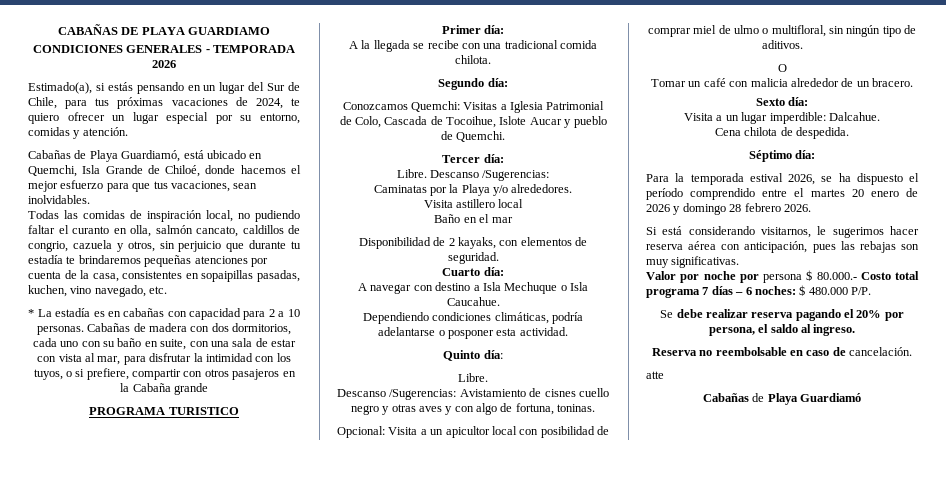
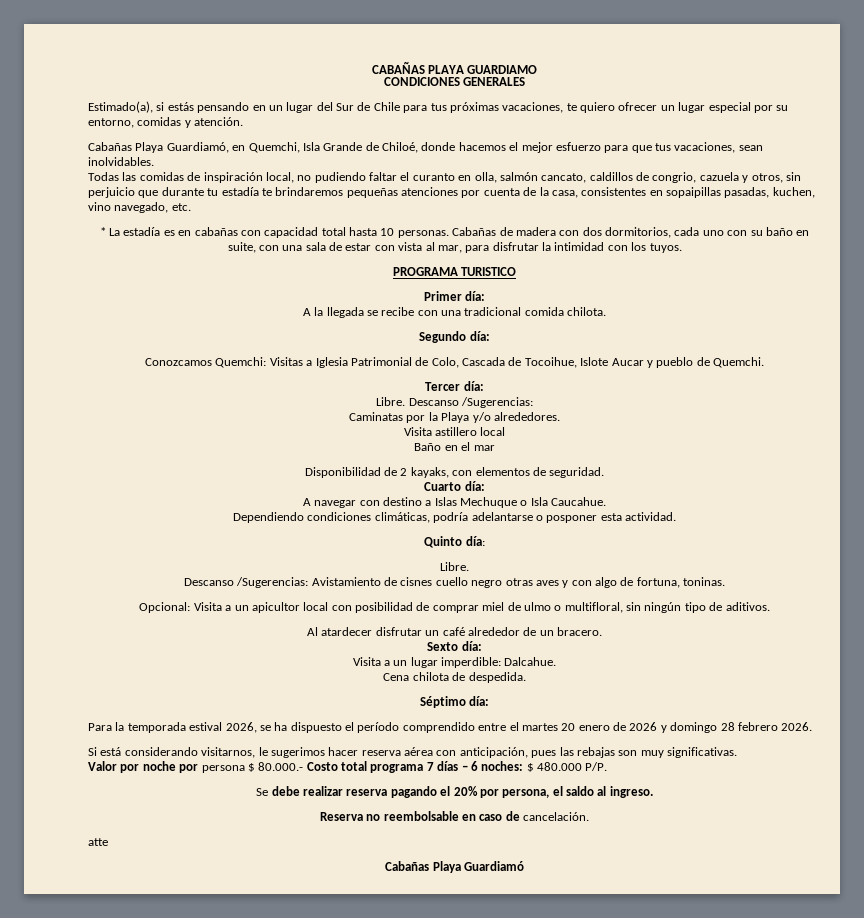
[121,27,139,35] DE -> (425, 67) none
[205,45,296,53] [152,60,176,68] - TEMPORADA 2026 -> (526, 81) none
[28,97,57,109] Chile, -> [373,102,400,111] Chile
[171,97,283,109] vacaciones de 2024, -> [502,102,564,113] vacaciones,
[74,150,87,159] de -> (132, 146) none
[183,150,246,159] está ubicado -> (229, 147) none
[243,309,285,320] para 2 a -> [321,227,378,236] total hasta
[33,368,296,380] [120,383,208,395] tuyos, o si prefiere, compartir con otros pasajeros en la Cabaña grande -> [649,243,682,253] tuyos.
[482,282,501,291] Isla -> [434,497,457,506] Islas
[382,406,390,415] y -> (503, 584) none
[777,64,787,72] [651,78,788,87] O // Tomar un café con malicia -> [307,627,465,636] Al atardecer disfrutar un café
[752,393,765,402] de -> (430, 866) none

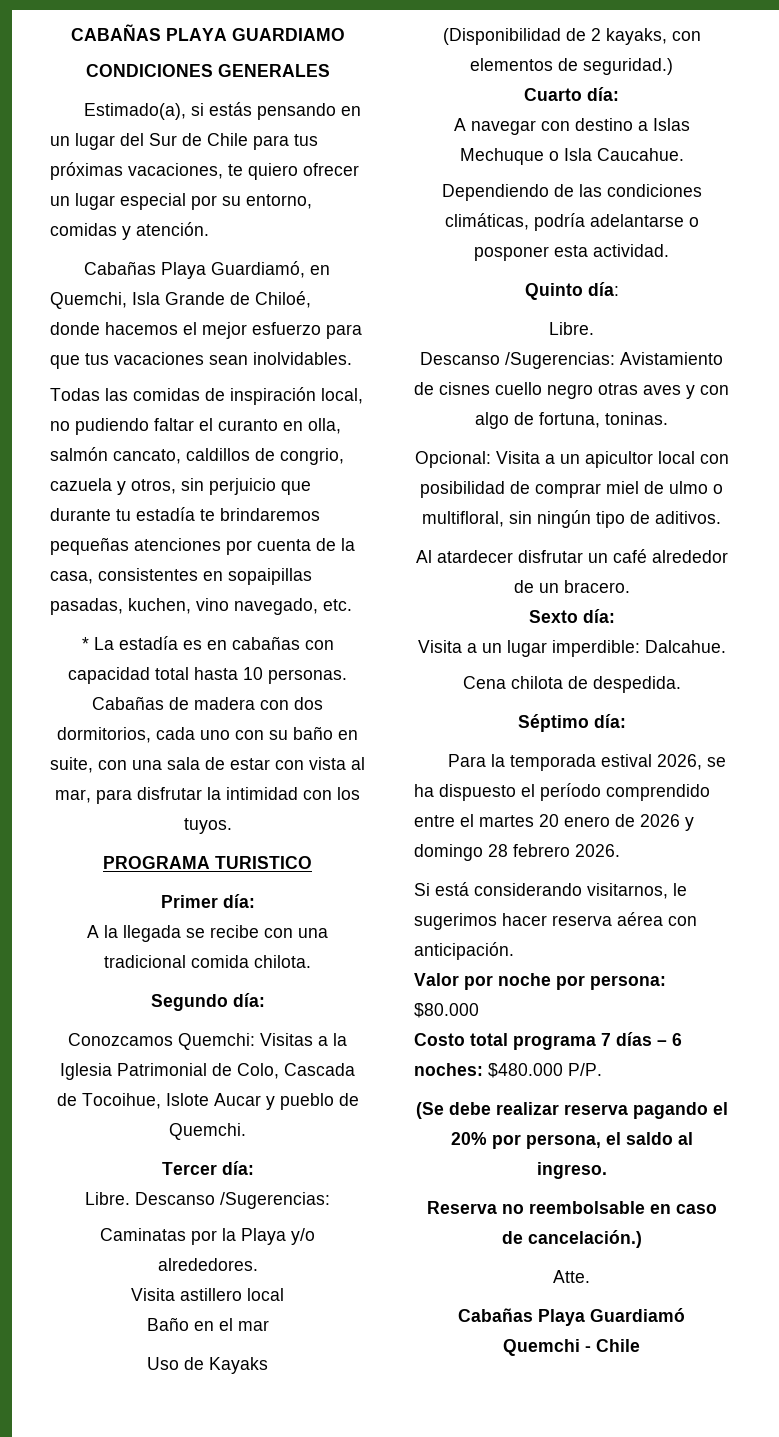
[674,142,736,153] vacaciones, -> [114,352,204,365] vacaciones
(313, 363) none -> [333,1033,347,1046] la
[304,467,381,478] Disponibilidad -> [147,1357,268,1374] [442,28,561,45] Uso de Kayaks // (Disponibilidad
[549,467,605,478] seguridad. -> [583,58,673,75] seguridad.)
(304, 517) none -> [553,184,602,197] de las
[459,747,737,758] anticipación, pues las rebajas son muy significativas. -> [414,942,514,960] anticipación.
[201,762,304,773] persona $ 80.000.- -> [590,975,666,990] [414,1003,479,1018] persona: $80.000 //
[526,762,582,772] $ 480.000 -> [488,1063,563,1078] $480.000
[256,788,269,796] Se -> [415,1102,444,1119] (Se
[523,812,590,821] [88,838,108,846] cancelación. // atte -> [527,1230,642,1248] [553,1270,590,1283] cancelación.) // Atte.
(524, 866) none -> [503,1339,640,1356] // Quemchi - Chile

